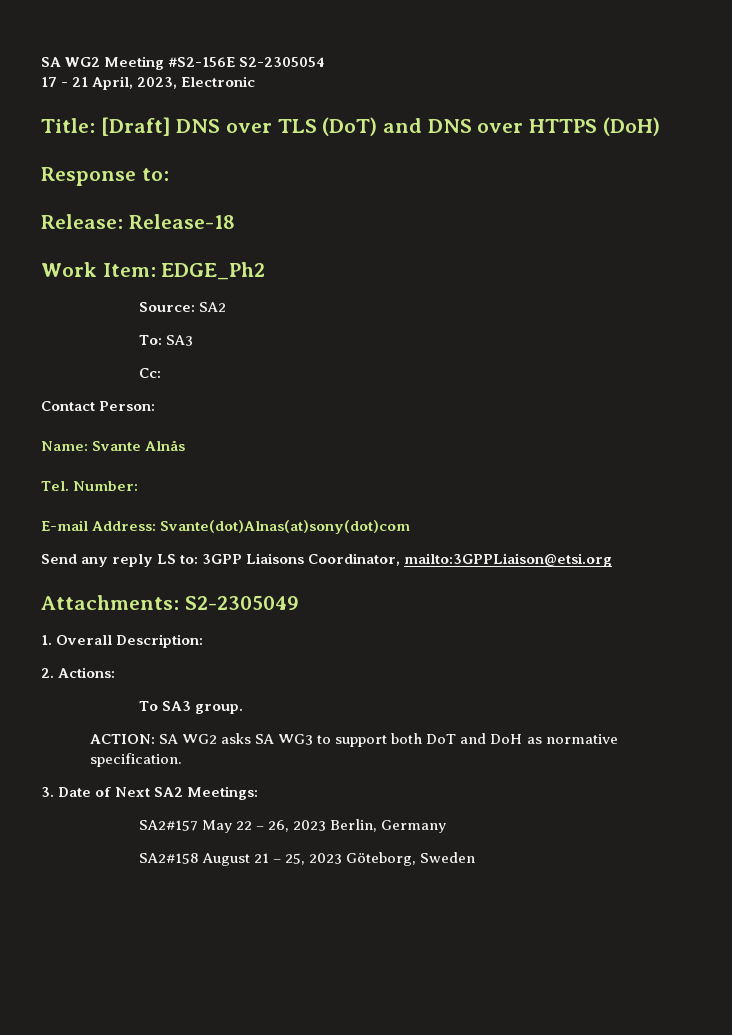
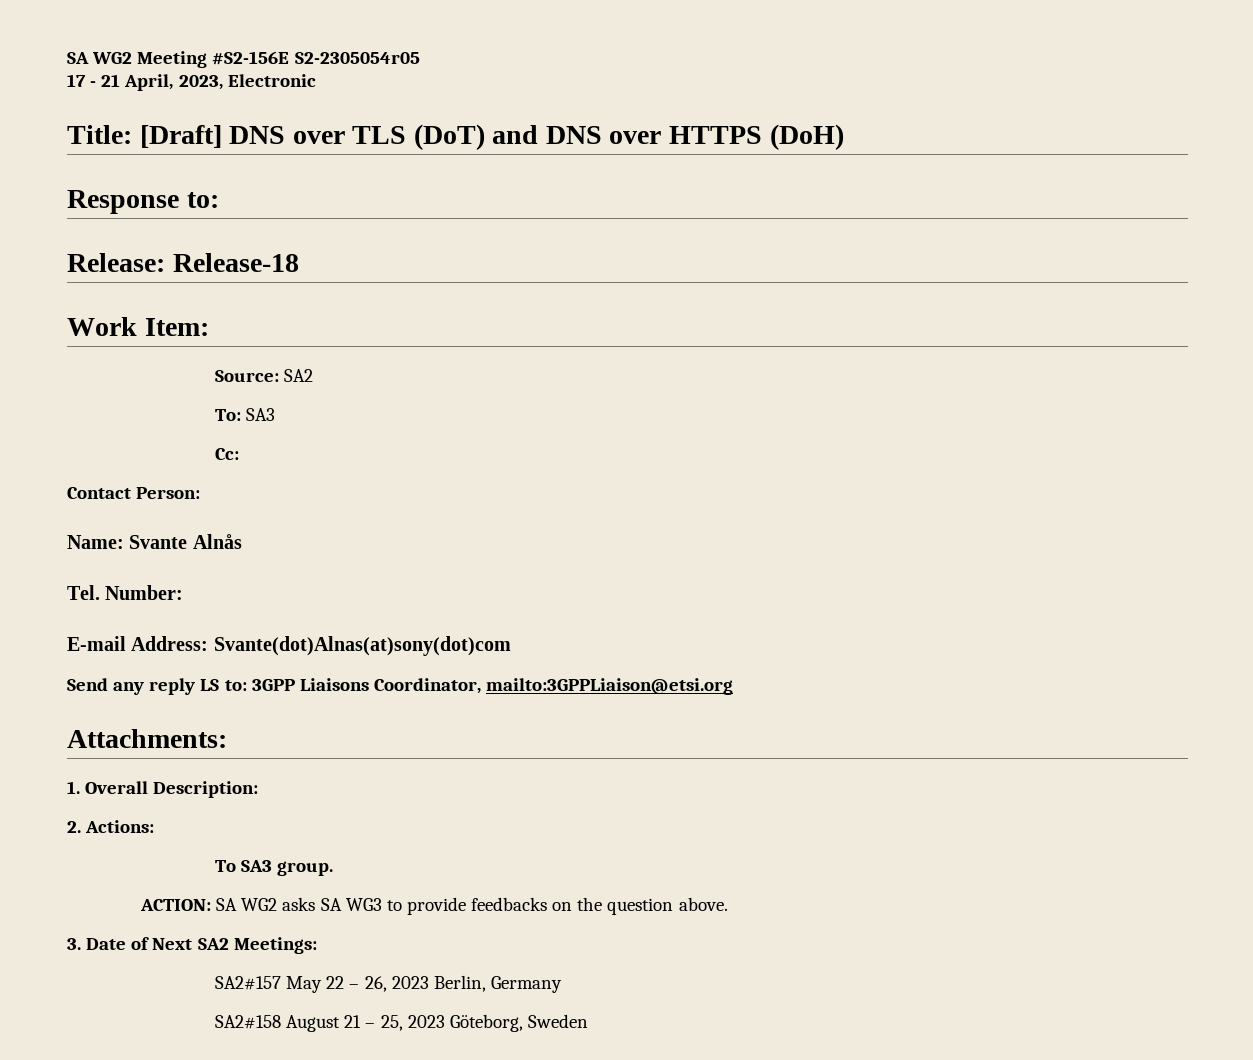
[239,57,325,67] S2-2305054 -> [294,52,420,64] S2-2305054r05
[161,262,266,280] EDGE_Ph2 -> (209, 327) none
[184,596,299,610] S2-2305049 -> (227, 738) none
[335,733,618,747] [89,753,182,767] support both DoT and DoH as normative specification. -> [406,897,728,915] provide feedbacks on the question above.

